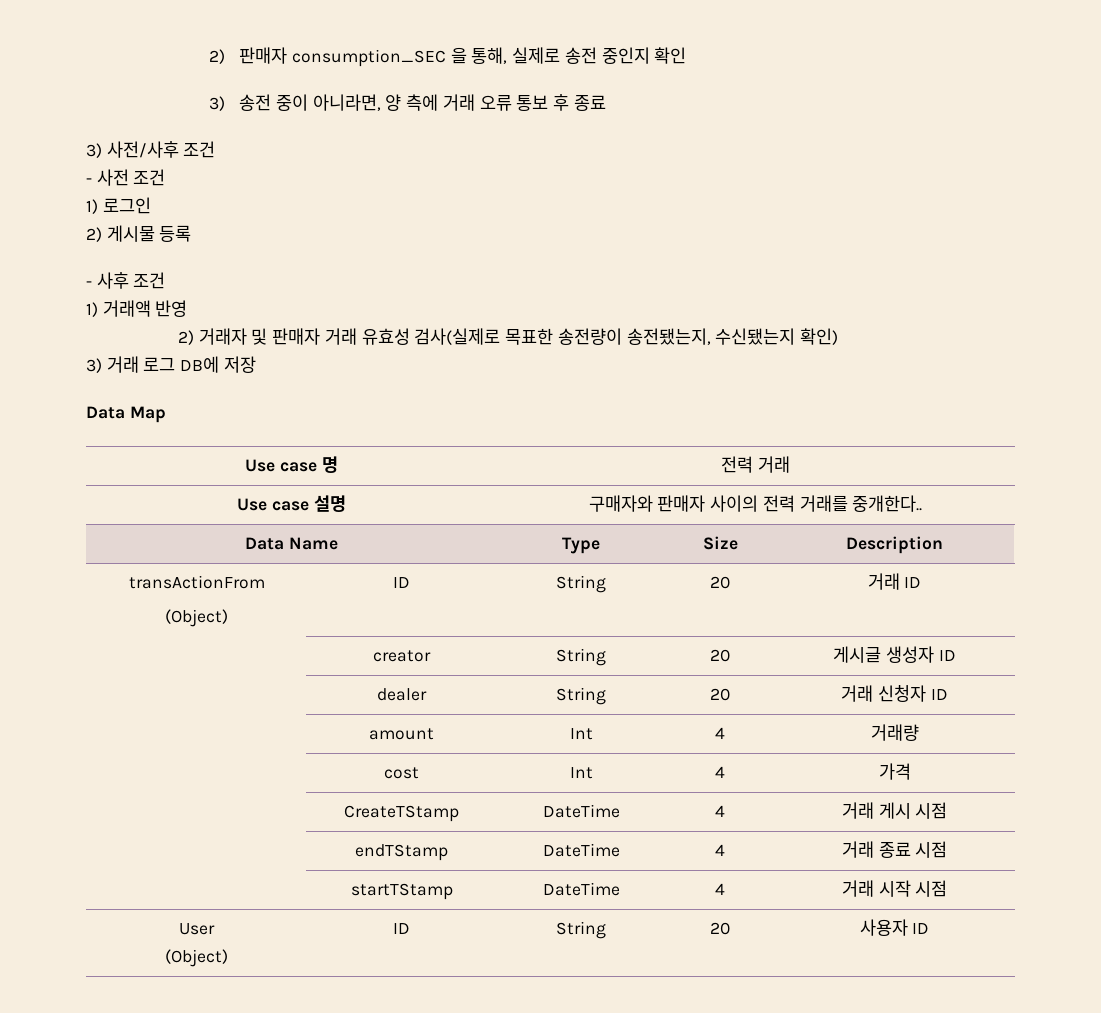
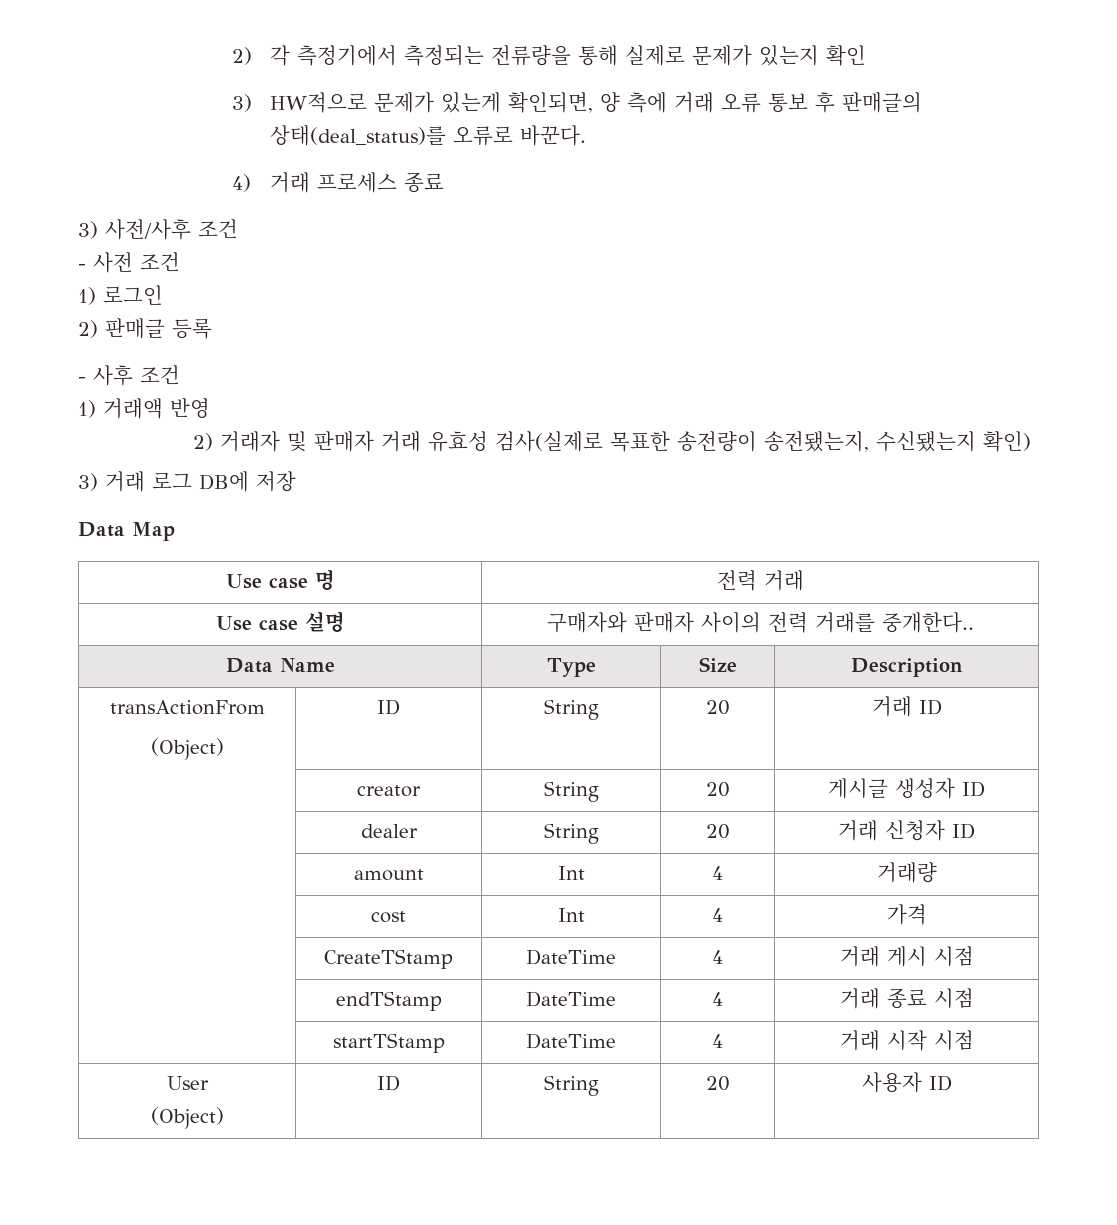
[208,47,687,67] [208,94,381,111] 2) 판매자 consumption_SEC 을 통해, 실제로 송전 중인지 확인 // 3) 송전 중이 아니라면, -> [231,45,866,66] [231,92,593,113] 2) 각 측정기에서 측정되는 전류량을 통해 실제로 문제가 있는지 확인 // 3) HW적으로 문제가 있는게 확인되면,
(570, 102) none -> [841,92,922,113] [269,125,586,146] [231,172,397,193] 판매글의 상태(deal_status)를 오류로 바꾼다. // 4) 거래 프로세스
[106,225,155,242] 게시물 -> [105,318,165,339] 판매글

